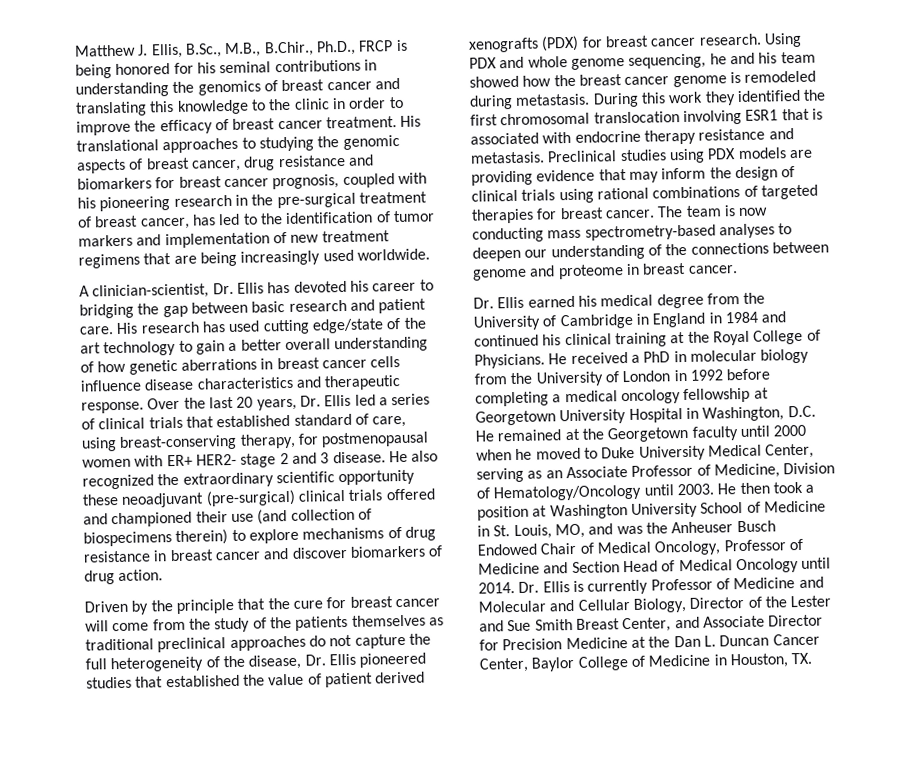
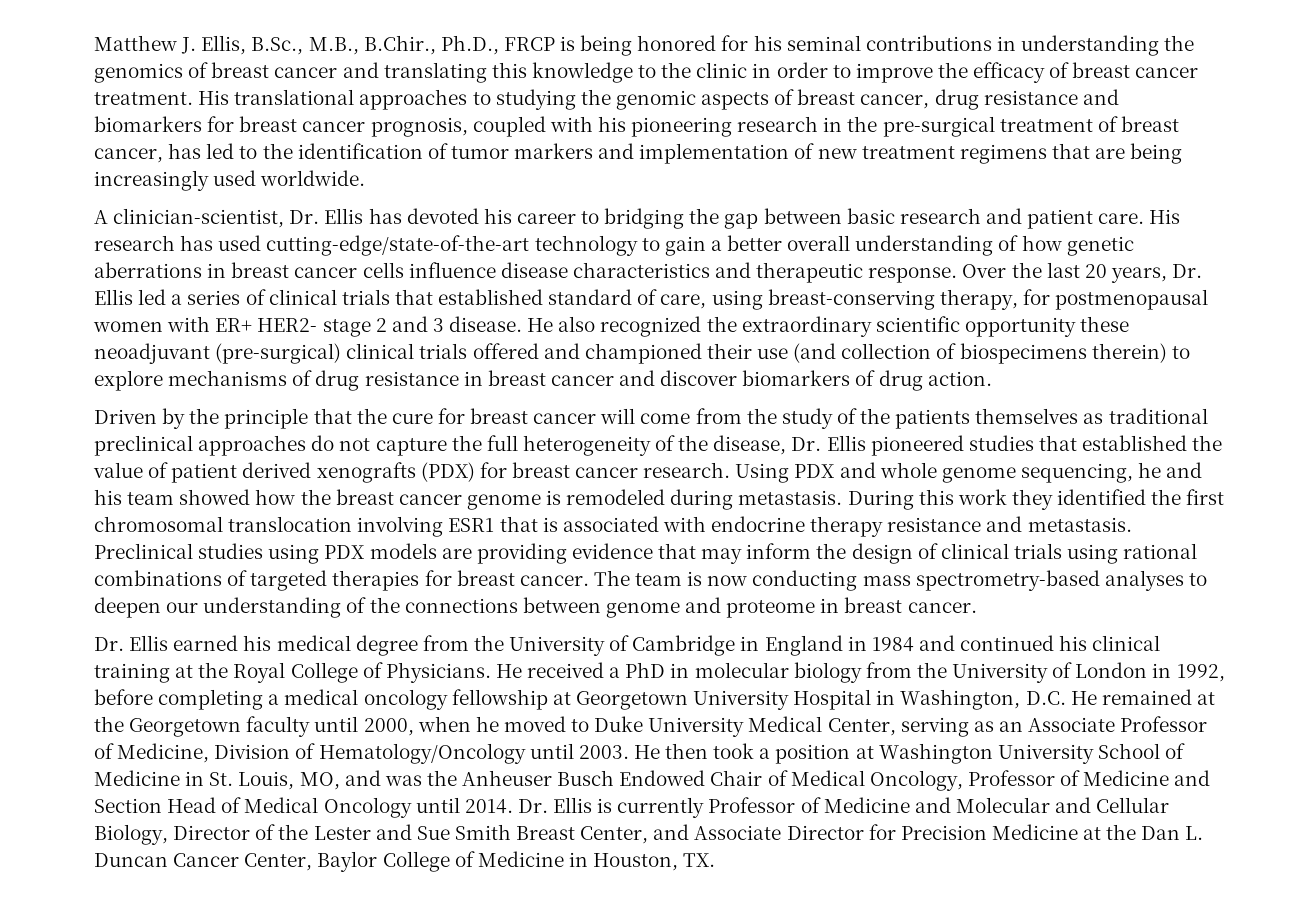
[262,317,427,335] [80,342,101,354] cutting edge/state of the art -> [266,235,530,256] cutting-edge/state-of-the-art
[689,369,723,381] 1992 -> [1176,664,1225,682] 1992,
[773,424,807,437] 2000 -> [363,718,414,736] 2000,

